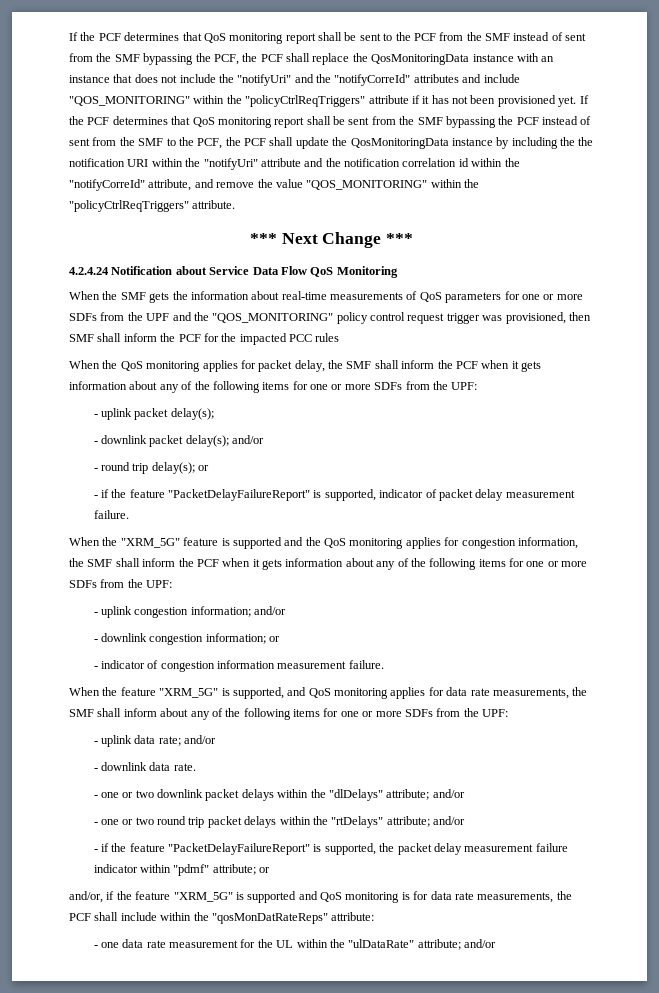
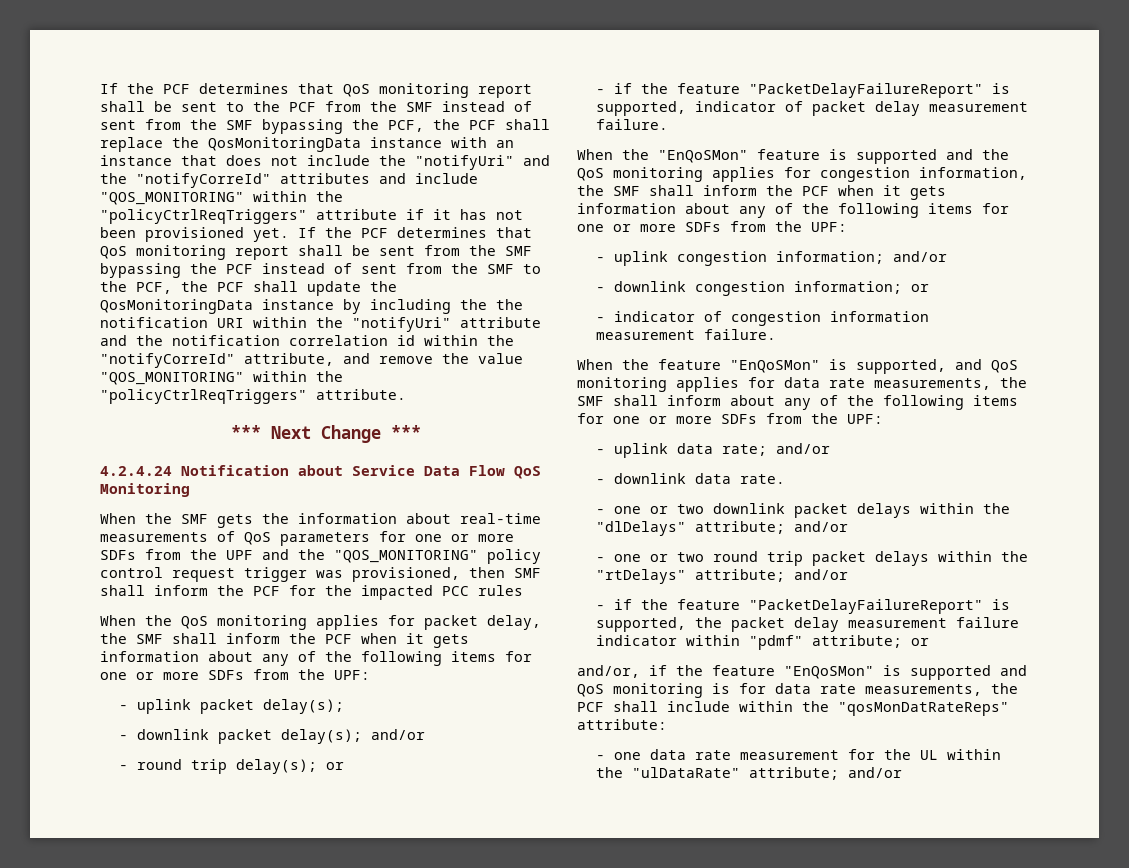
[120,538,180,548] "XRM_5G" -> [658,150,748,163] "EnQoSMon"
[159,688,219,698] "XRM_5G" -> [730,360,820,373] "EnQoSMon"
[173,892,233,902] "XRM_5G" -> [784,666,874,679] "EnQoSMon"

